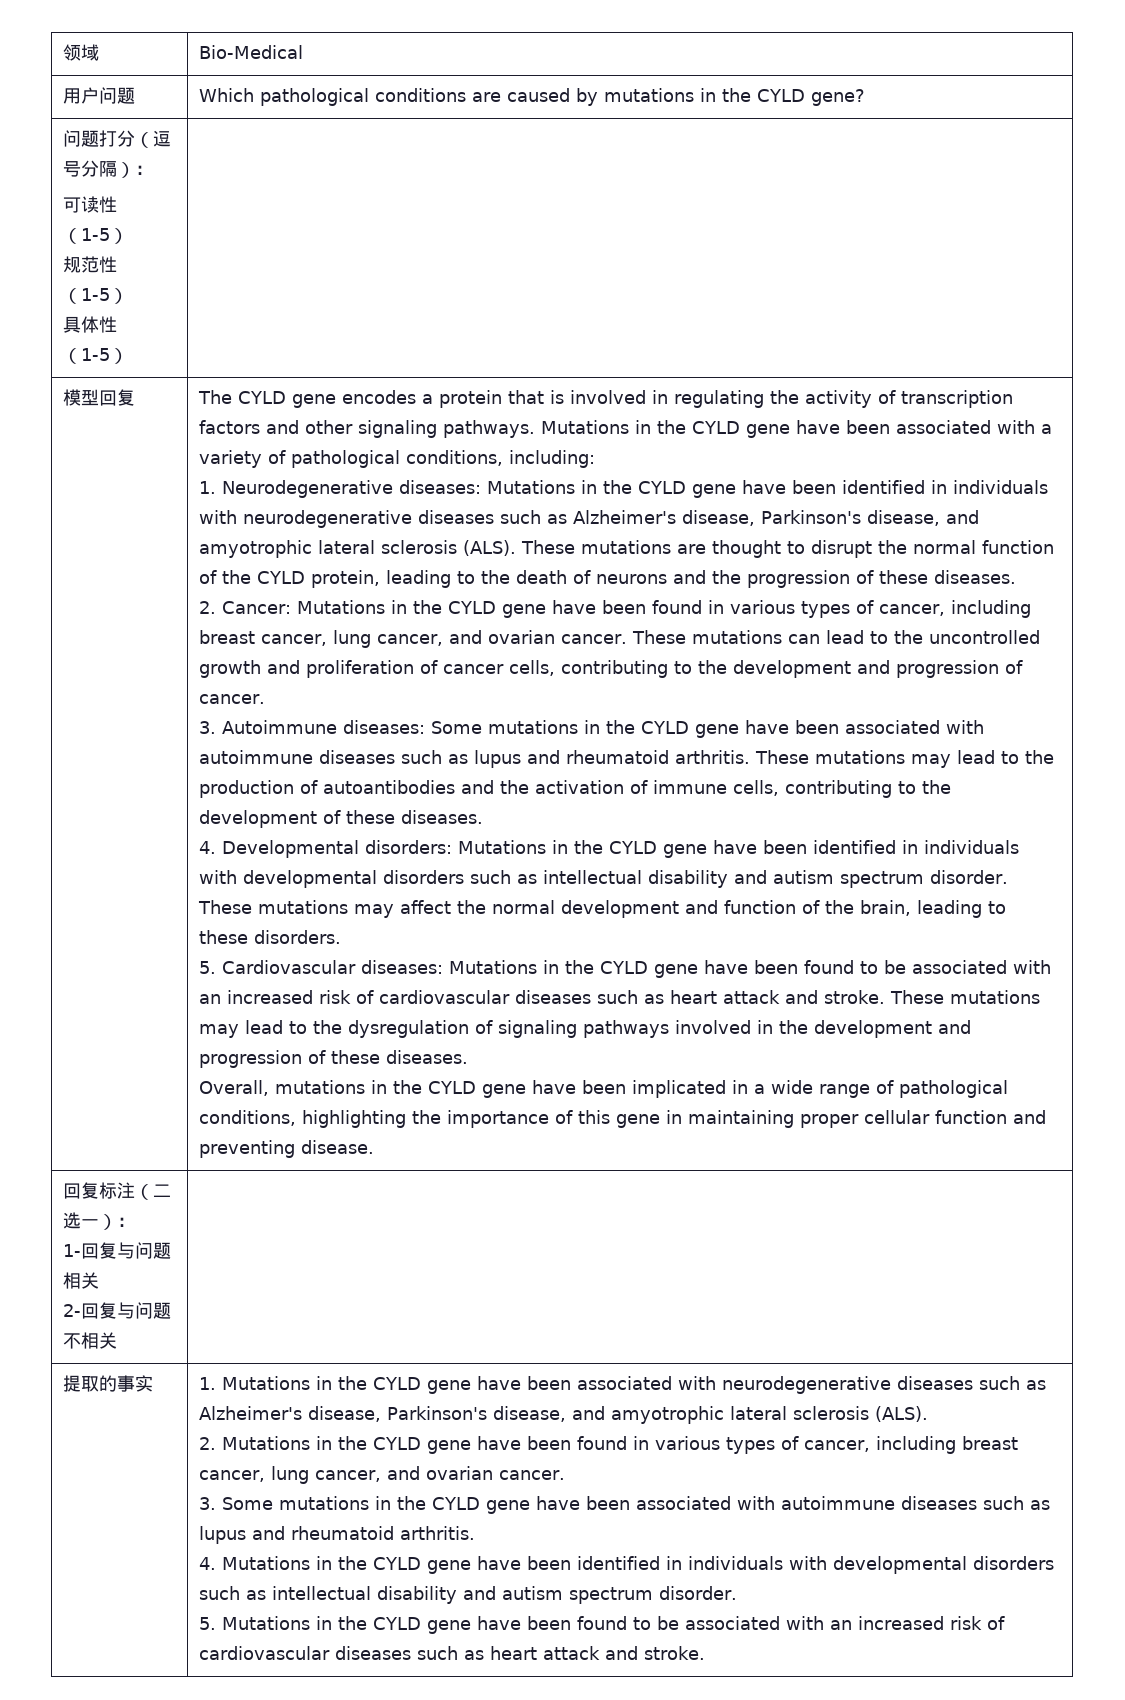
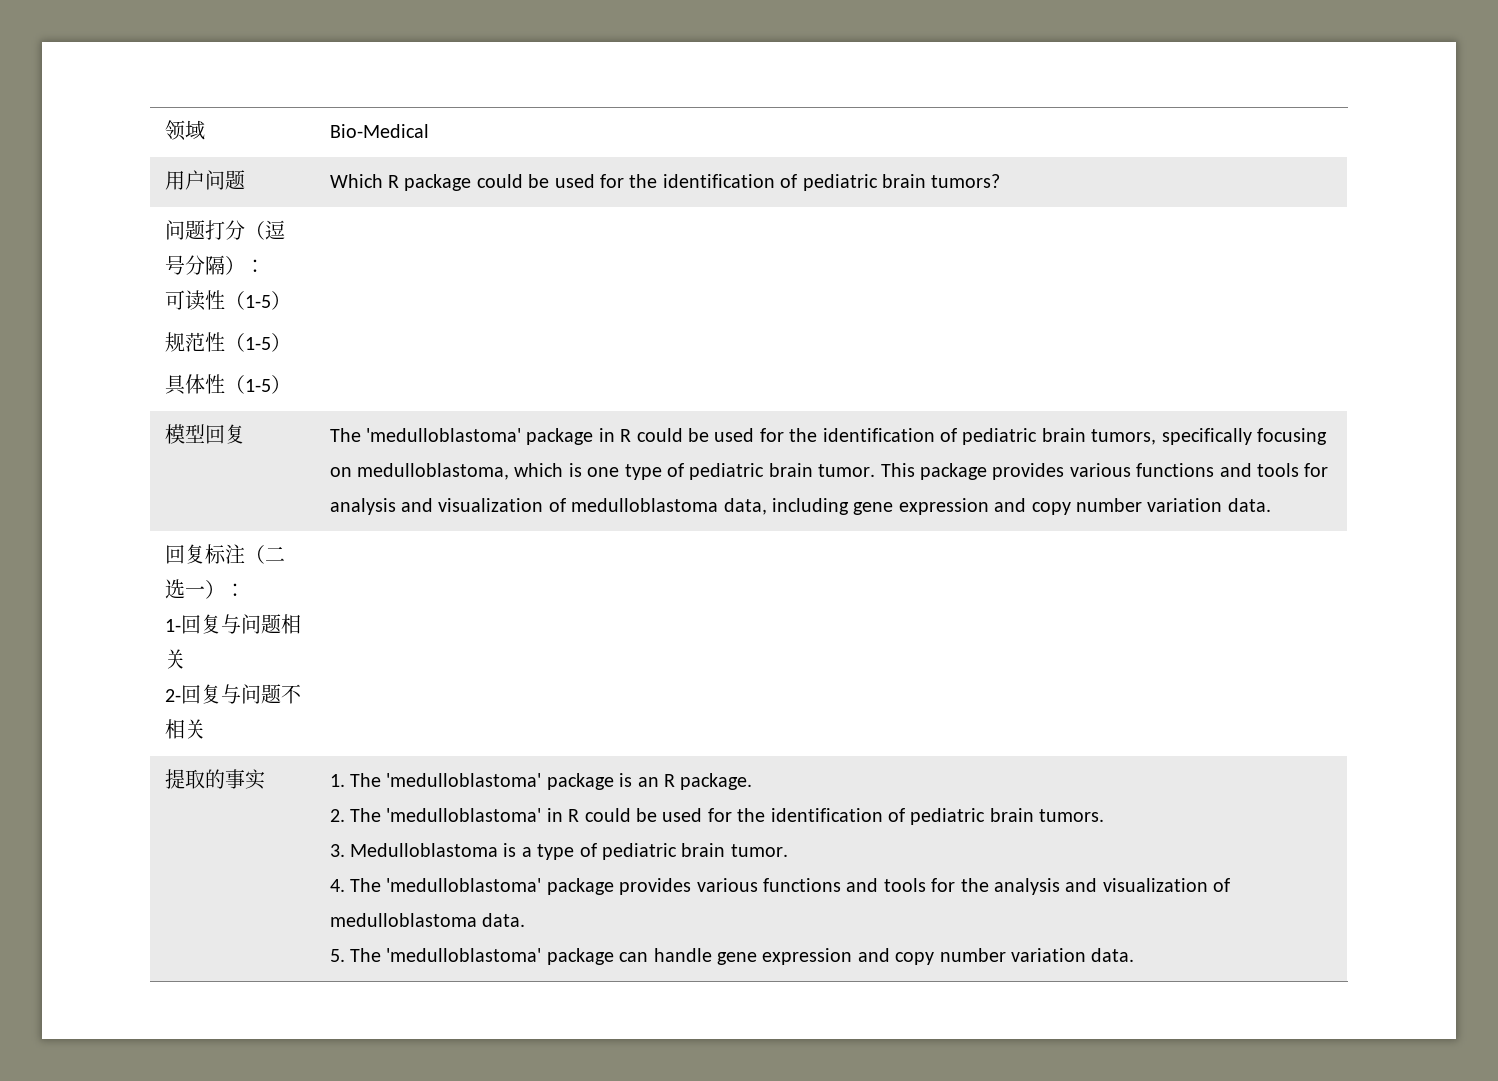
[260,88,866,106] pathological conditions are caused by mutations in the CYLD gene? -> [387,174,1001,191] R package could be used for the identification of pediatric brain tumors?
[238,390,1014,408] [199,420,1053,438] [199,450,596,468] [199,480,1049,498] [199,510,980,528] [199,540,1055,558] [199,570,1017,588] [199,600,1032,618] [199,630,1041,648] [199,660,1024,678] [199,694,266,704] [199,720,985,738] [199,750,1055,768] [199,780,952,798] [199,810,484,828] [199,840,1020,858] [199,870,1009,888] [198,900,1007,918] [199,930,342,944] [199,960,1052,978] [199,990,1041,1004] [199,1020,972,1038] [199,1050,469,1068] [199,1080,1009,1098] [199,1110,1047,1128] [199,1140,375,1158] CYLD gene encodes a protein that is involved in regulating the activity of transcription factors and other signaling pathways. Mutations in the CYLD gene have been associated with a variety of pathological conditions, including: // 1. Neurodegenerative diseases: Mutations in the CYLD gene have been identified in individuals with neurodegenerative diseases such as Alzheimer's disease, Parkinson's disease, and amyotrophic lateral sclerosis (ALS). These mutations are thought to disrupt the normal function of the CYLD protein, leading to the death of neurons and the progression of these diseases. // 2. Cancer: Mutations in the CYLD gene have been found in various types of cancer, including breast cancer, lung cancer, and ovarian cancer. These mutations can lead to the uncontrolled growth and proliferation of cancer cells, contributing to the development and progression of cancer. // 3. Autoimmune diseases: Some mutations in the CYLD gene have been associated with autoimmune diseases such as lupus and rheumatoid arthritis. These mutations may lead to the production of autoantibodies and the activation of immune cells, contributing to the development of these diseases. // 4. Developmental disorders: Mutations in the CYLD gene have been identified in individuals with developmental disorders such as intellectual disability and autism spectrum disorder. These mutations may affect the normal development and function of the brain, leading to these disorders. // 5. Cardiovascular diseases: Mutations in the CYLD gene have been found to be associated with an increased risk of cardiovascular diseases such as heart attack and stroke. These mutations may lead to the dysregulation of signaling pathways involved in the development and progression of these diseases. // Overall, mutations in the CYLD gene have been implicated in a wide range of pathological conditions, highlighting the importance of this gene in maintaining proper cellular function and preventing disease. -> [365,428,1327,445] [329,463,1329,480] [329,498,1271,515] 'medulloblastoma' package in R could be used for the identification of pediatric brain tumors, specifically focusing on medulloblastoma, which is one type of pediatric brain tumor. This package provides various functions and tools for analysis and visualization of medulloblastoma data, including gene expression and copy number variation data.
[222,1376,1047,1394] [199,1406,929,1424] [199,1436,1019,1454] [199,1466,566,1484] [199,1496,1051,1514] [199,1526,476,1544] [199,1556,1055,1574] [199,1586,738,1604] [199,1616,1006,1634] [199,1646,706,1660] Mutations in the CYLD gene have been associated with neurodegenerative diseases such as Alzheimer's disease, Parkinson's disease, and amyotrophic lateral sclerosis (ALS). // 2. Mutations in the CYLD gene have been found in various types of cancer, including breast cancer, lung cancer, and ovarian cancer. // 3. Some mutations in the CYLD gene have been associated with autoimmune diseases such as lupus and rheumatoid arthritis. // 4. Mutations in the CYLD gene have been identified in individuals with developmental disorders such as intellectual disability and autism spectrum disorder. // 5. Mutations in the CYLD gene have been found to be associated with an increased risk of cardiovascular diseases such as heart attack and stroke. -> [349,773,753,790] [329,808,1105,825] [329,843,788,860] [329,878,1231,895] [329,913,525,927] [329,948,1135,965] The 'medulloblastoma' package is an R package. // 2. The 'medulloblastoma' in R could be used for the identification of pediatric brain tumors. // 3. Medulloblastoma is a type of pediatric brain tumor. // 4. The 'medulloblastoma' package provides various functions and tools for the analysis and visualization of medulloblastoma data. // 5. The 'medulloblastoma' package can handle gene expression and copy number variation data.

